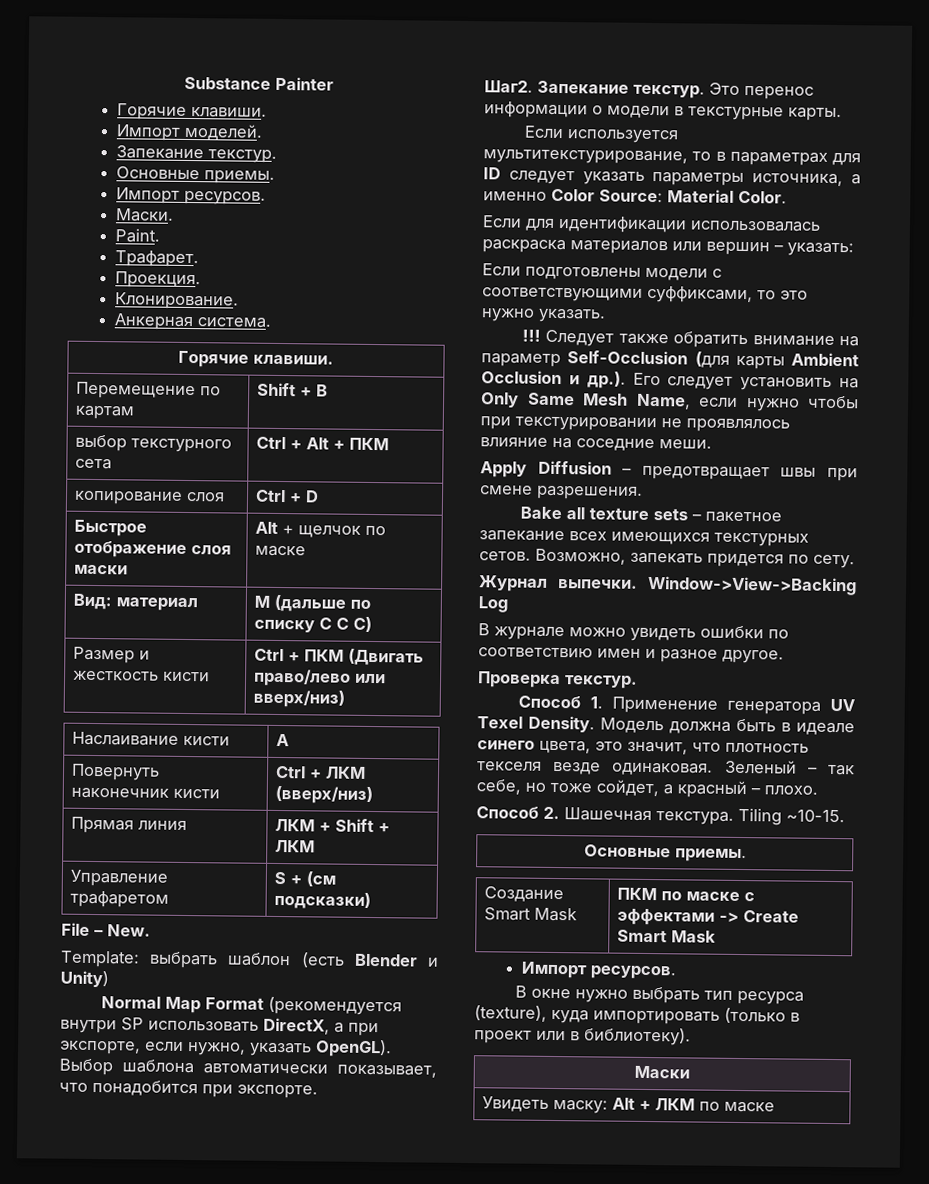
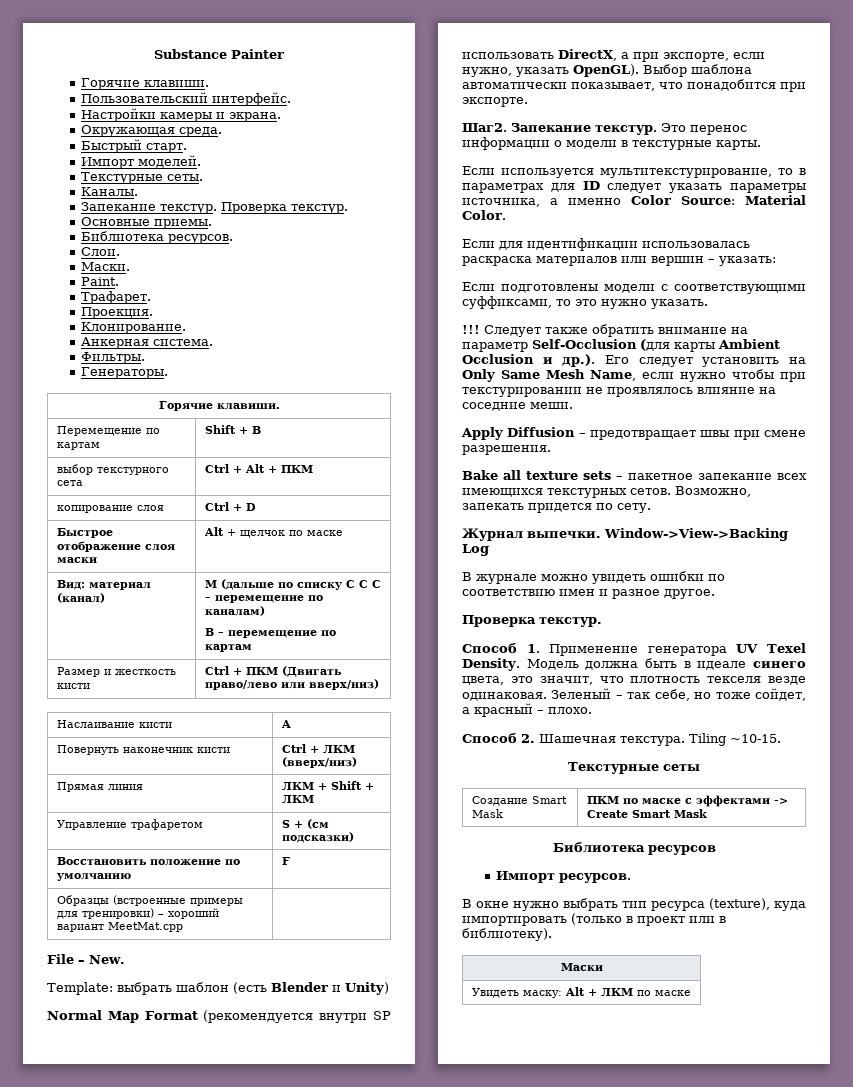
(268, 112) none -> [81,92,292,106] [81,108,282,122] [81,125,223,137] [81,139,188,153] // Пользовательский интерфейс. // Настройки камеры и экрана. // Окружающая среда. // Быстрый старт.
[116,145,278,163] [116,166,276,184] [116,187,267,205] // Запекание текстур. // Основные приемы. // Импорт ресурсов. -> [81,172,204,184] [81,187,139,196] [81,202,349,214] [81,217,213,229] [81,231,234,244] [81,247,121,256] // Текстурные сеты. // Каналы. // Запекание текстур. Проверка текстур. // Основные приемы. // Библиотека ресурсов. // Слои.
(272, 322) none -> [81,352,146,364] [81,367,169,379] // Фильтры. // Генераторы.
(198, 604) none -> [56,593,105,603] (канал)
[352,616,372,632] C) -> [371,580,381,588] [204,595,323,603] [204,606,265,616] [204,628,336,638] [204,644,252,652] C – перемещение по каналам) // B – перемещение по картам
(371, 900) none -> [56,857,240,866] [56,873,131,881] [281,857,290,865] [56,895,243,906] [56,908,219,919] [56,922,183,932] // Восстановить положение по умолчанию | F // Образцы (встроенные примеры для тренировки) – хороший вариант MeetMat.cpp |
[583,844,747,863] // Основные приемы. -> [568,762,700,774] // Текстурные сеты
(716, 936) none -> [552,841,716,855] // Библиотека ресурсов

